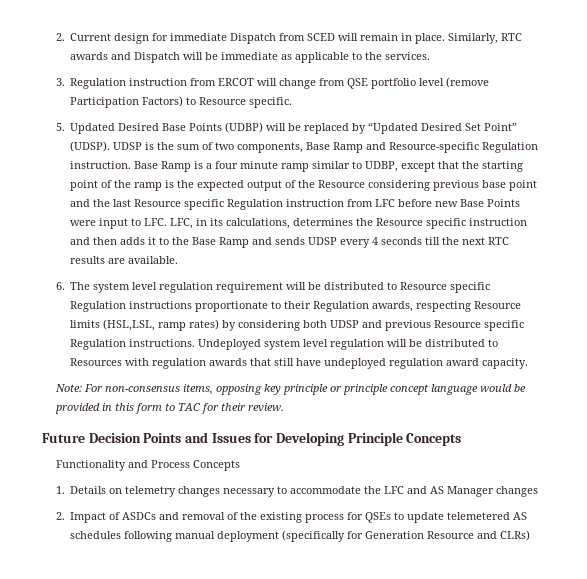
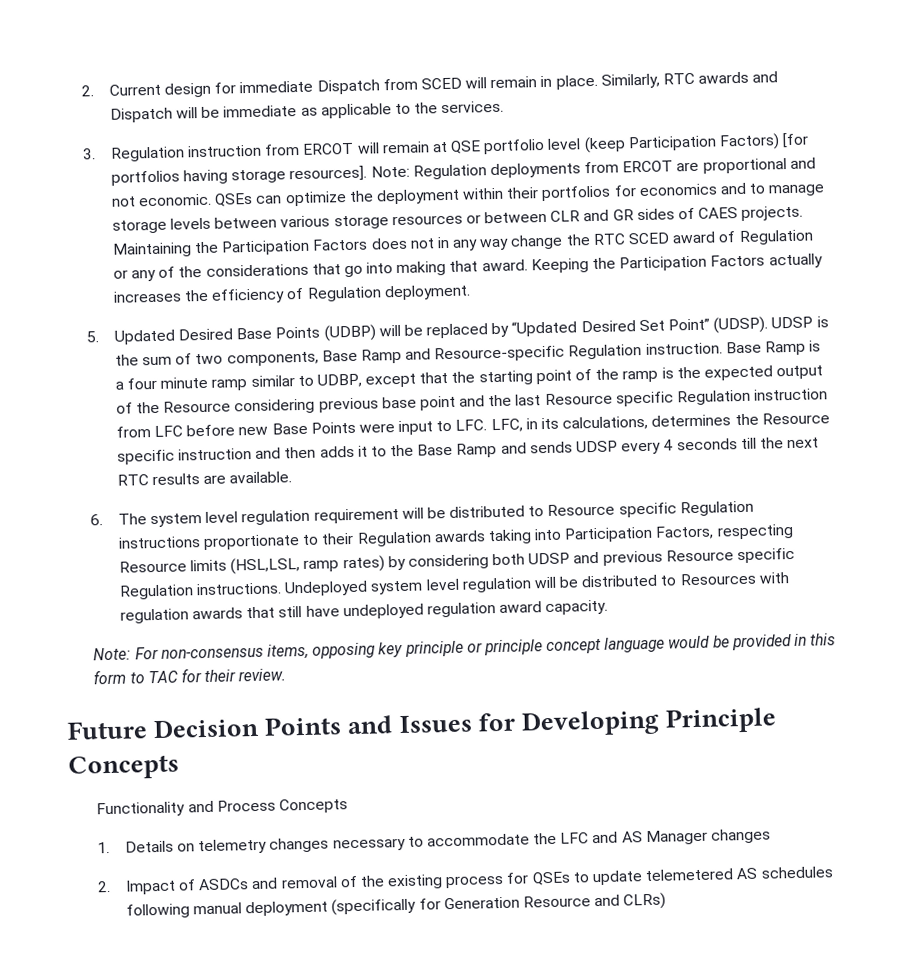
[279,78,346,89] change from -> [381,141,448,154] remain at
[446,77,490,88] (remove -> [583,136,626,154] (keep
[186,97,293,108] to Resource specific. -> [782,132,810,149] [110,157,816,186] [110,182,826,207] [111,205,804,234] [111,229,814,258] [112,253,823,282] [112,284,471,304] [for portfolios having storage resources]. Note: Regulation deployments from ERCOT are proportional and not economic. QSEs can optimize the deployment within their portfolios for economics and to manage storage levels between various storage resources or between CLR and GR sides of CAES projects. Maintaining the Participation Factors does not in any way change the RTC SCED award of Regulation or any of the considerations that go into making that award. Keeping the Participation Factors actually increases the efficiency of Regulation deployment.
[372,301,414,312] awards, -> [433,525,715,545] awards taking into Participation Factors,

